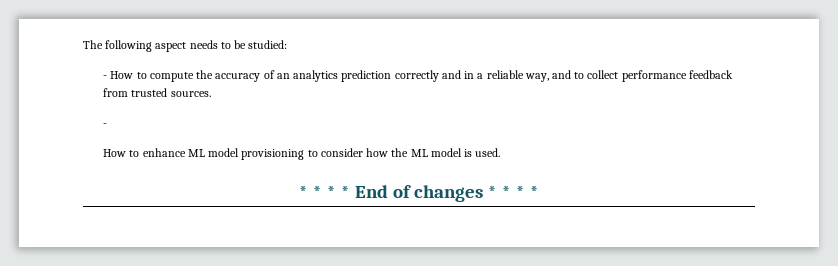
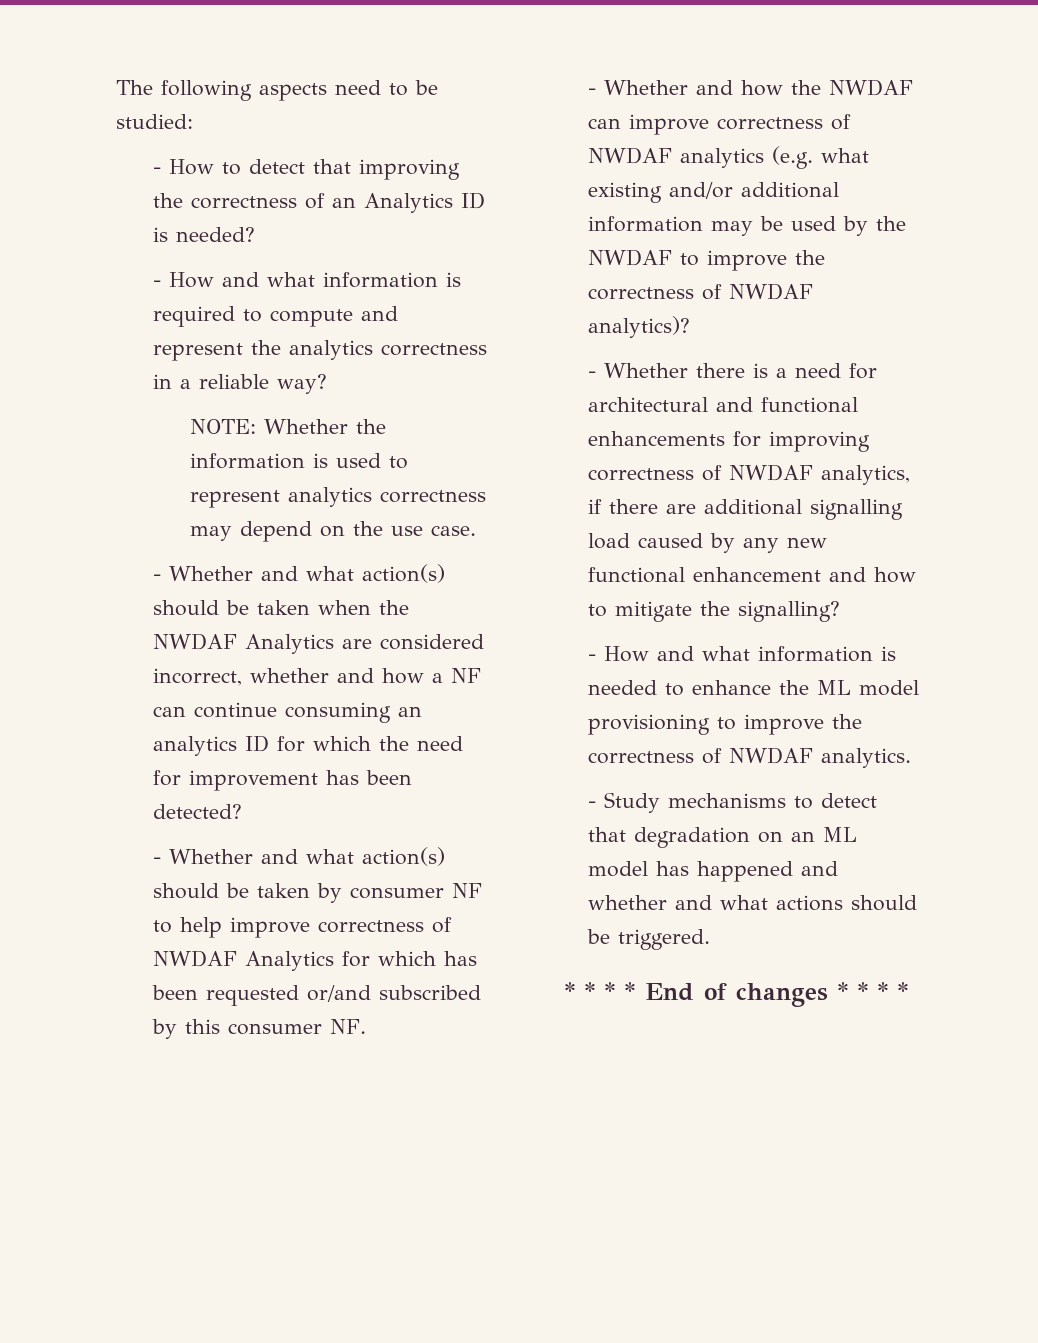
[155,40,218,52] aspect needs -> [259,80,381,101] aspects need
[149,70,733,82] [103,88,211,97] [103,123,108,127] [103,149,127,157] compute the accuracy of an analytics prediction correctly and in a reliable way, and to collect performance feedback from trusted sources. // - // How -> [248,159,460,180] [152,192,485,213] [152,227,255,242] [152,272,461,288] [152,306,398,327] [152,340,487,361] [152,374,327,394] [189,419,386,434] [189,453,408,469] [189,487,486,508] [189,521,476,542] [152,564,445,583] [152,600,409,616] [152,633,484,654] [152,668,481,686] [152,702,422,723] [152,735,463,756] [152,770,412,791] [152,804,242,819] [152,847,445,866] [152,883,482,903] [152,917,452,938] [152,950,477,971] [151,985,481,1006] [151,1019,366,1039] [587,79,913,96] [587,114,851,135] [587,146,869,169] [587,182,839,203] [587,216,906,236] [587,249,825,271] [587,283,813,300] [587,316,690,338] [587,363,877,379] [587,397,858,413] [587,431,870,452] [587,464,910,485] [587,499,903,520] [587,533,827,553] [587,567,916,583] [587,601,840,622] [587,646,896,662] [587,680,657,695] detect that improving the correctness of an Analytics ID is needed? // - How and what information is required to compute and represent the analytics correctness in a reliable way? // NOTE: Whether the information is used to represent analytics correctness may depend on the use case. // - Whether and what action(s) should be taken when the NWDAF Analytics are considered incorrect, whether and how a NF can continue consuming an analytics ID for which the need for improvement has been detected? // - Whether and what action(s) should be taken by consumer NF to help improve correctness of NWDAF Analytics for which has been requested or/and subscribed by this consumer NF. // - Whether and how the NWDAF can improve correctness of NWDAF analytics (e.g. what existing and/or additional information may be used by the NWDAF to improve the correctness of NWDAF analytics)? // - Whether there is a need for architectural and functional enhancements for improving correctness of NWDAF analytics, if there are additional signalling load caused by any new functional enhancement and how to mitigate the signalling? // - How and what information is needed
(186, 152) none -> [778,680,809,695] the
[320,148,501,157] consider how the ML model is used. -> [743,714,862,735] [587,747,911,768] [587,792,877,813] [587,827,857,848] [587,861,838,882] [587,895,917,911] [586,929,710,950] improve the correctness of NWDAF analytics. // - Study mechanisms to detect that degradation on an ML model has happened and whether and what actions should be triggered.

